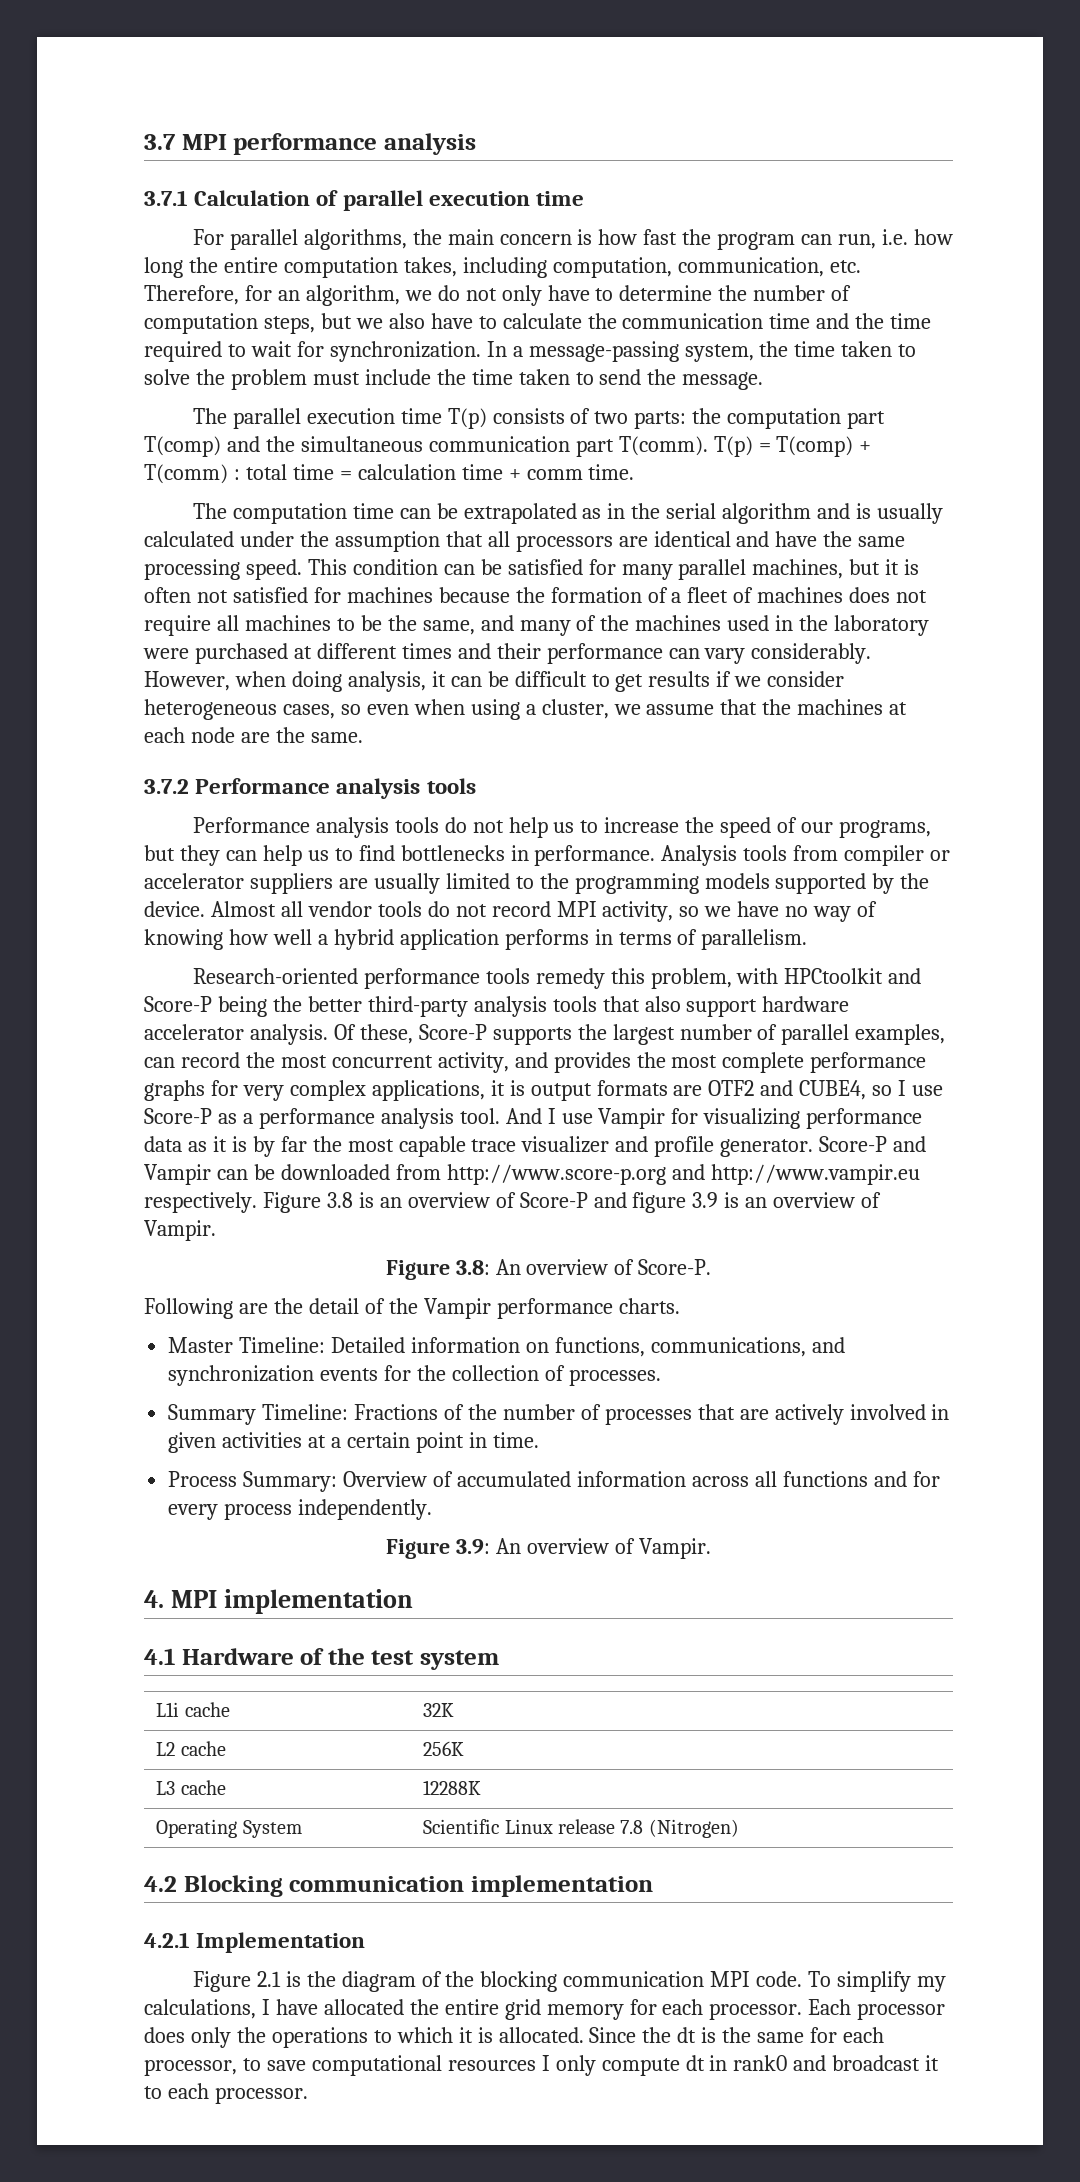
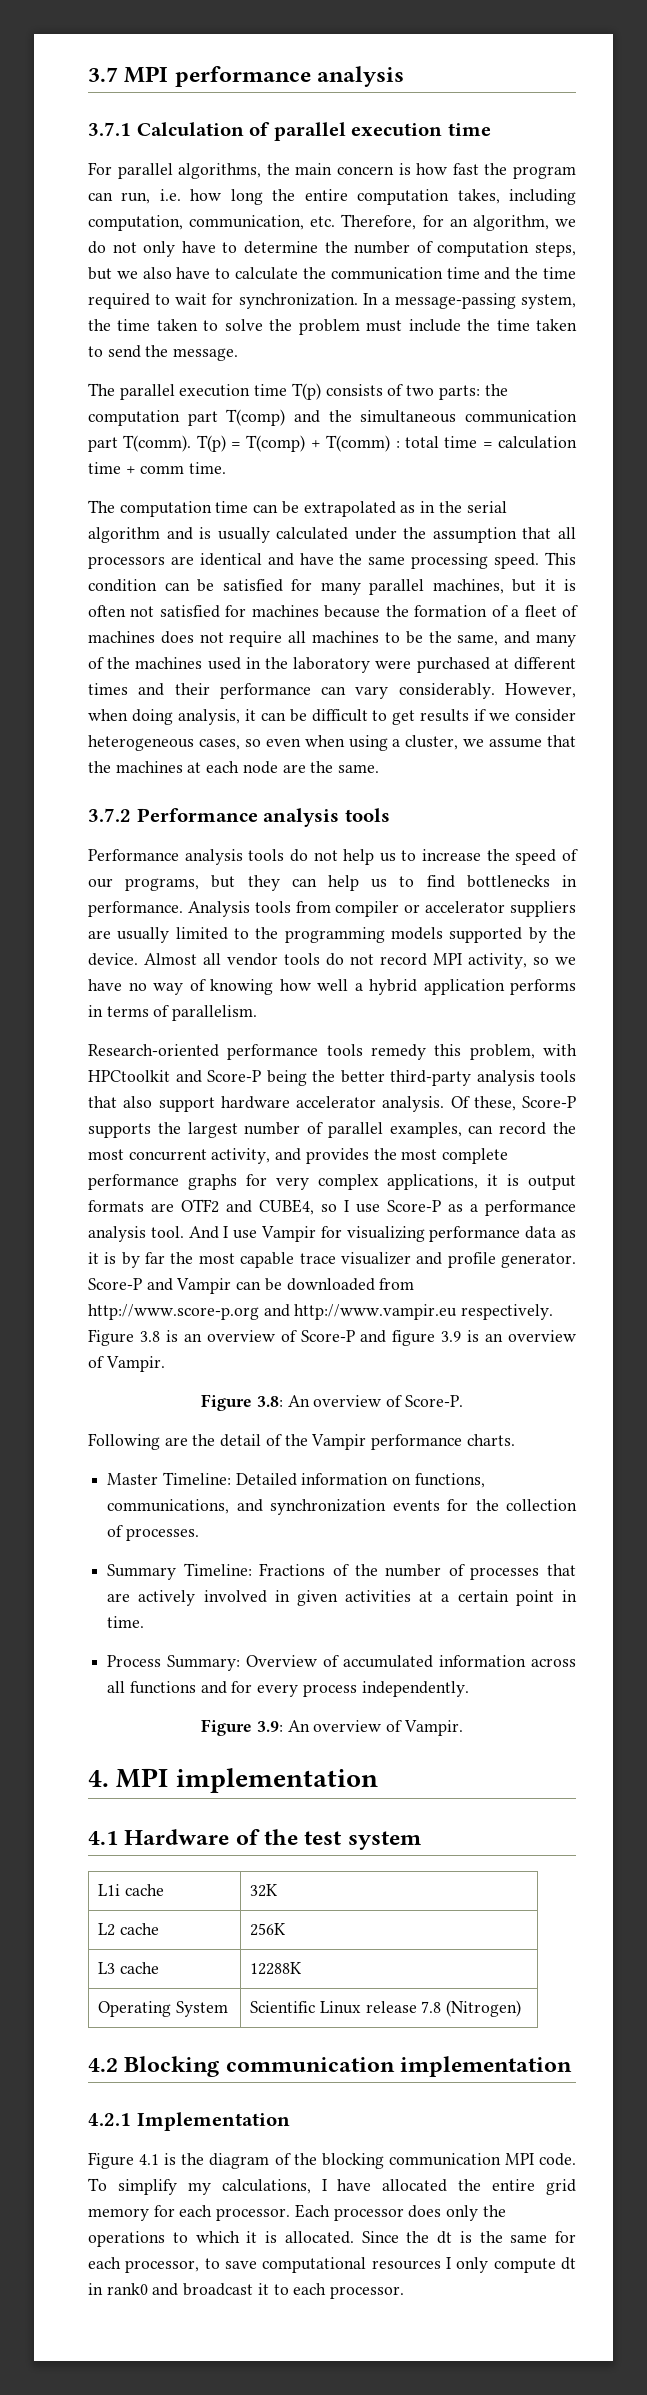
[256,1971,281,1987] 2.1 -> [139,2154,160,2165] 4.1

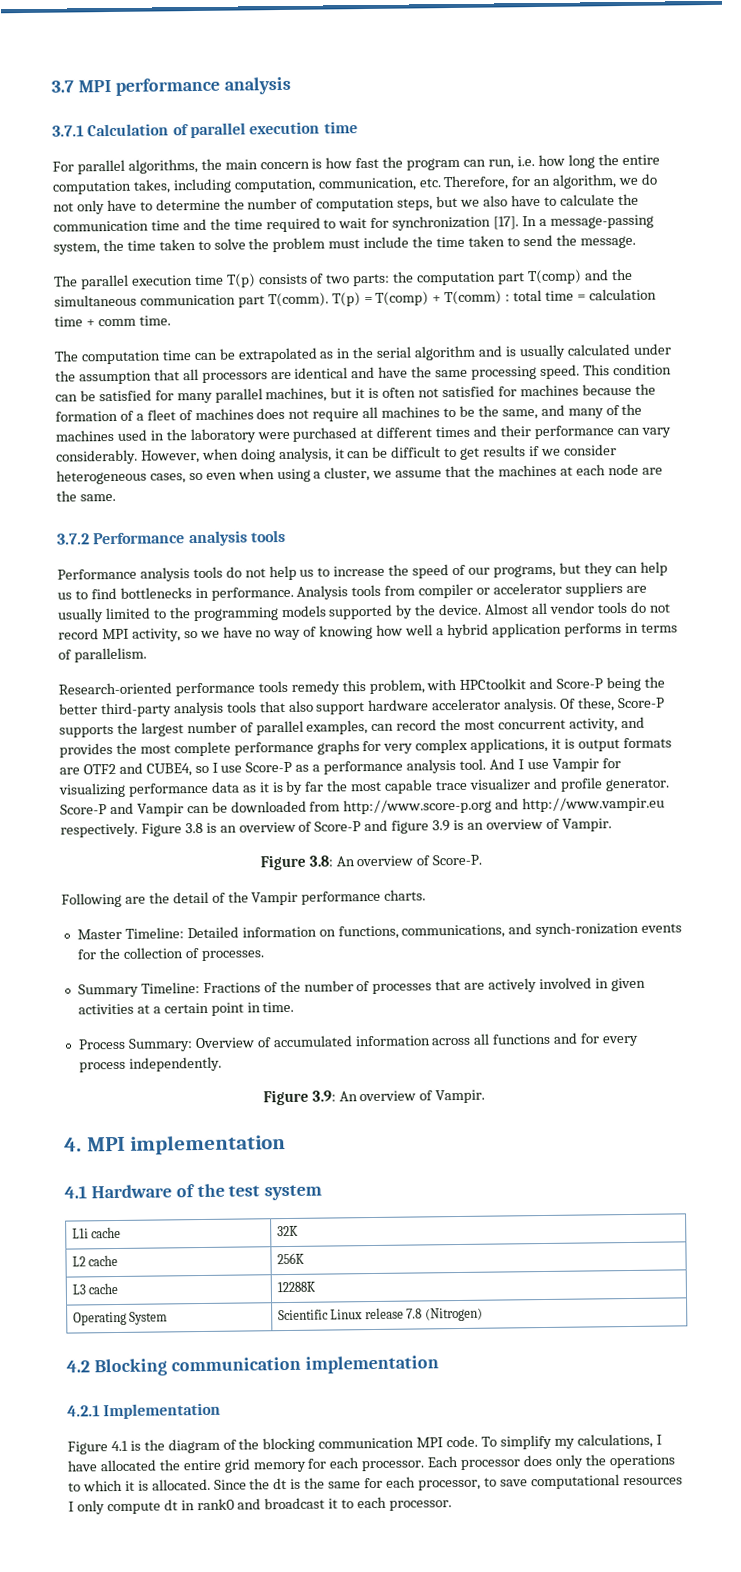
[238,293,358,309] synchronization. -> [392,215,520,231] synchronization [17].
[270,1499,387,1515] synchronization -> [535,921,640,938] synch-ronization

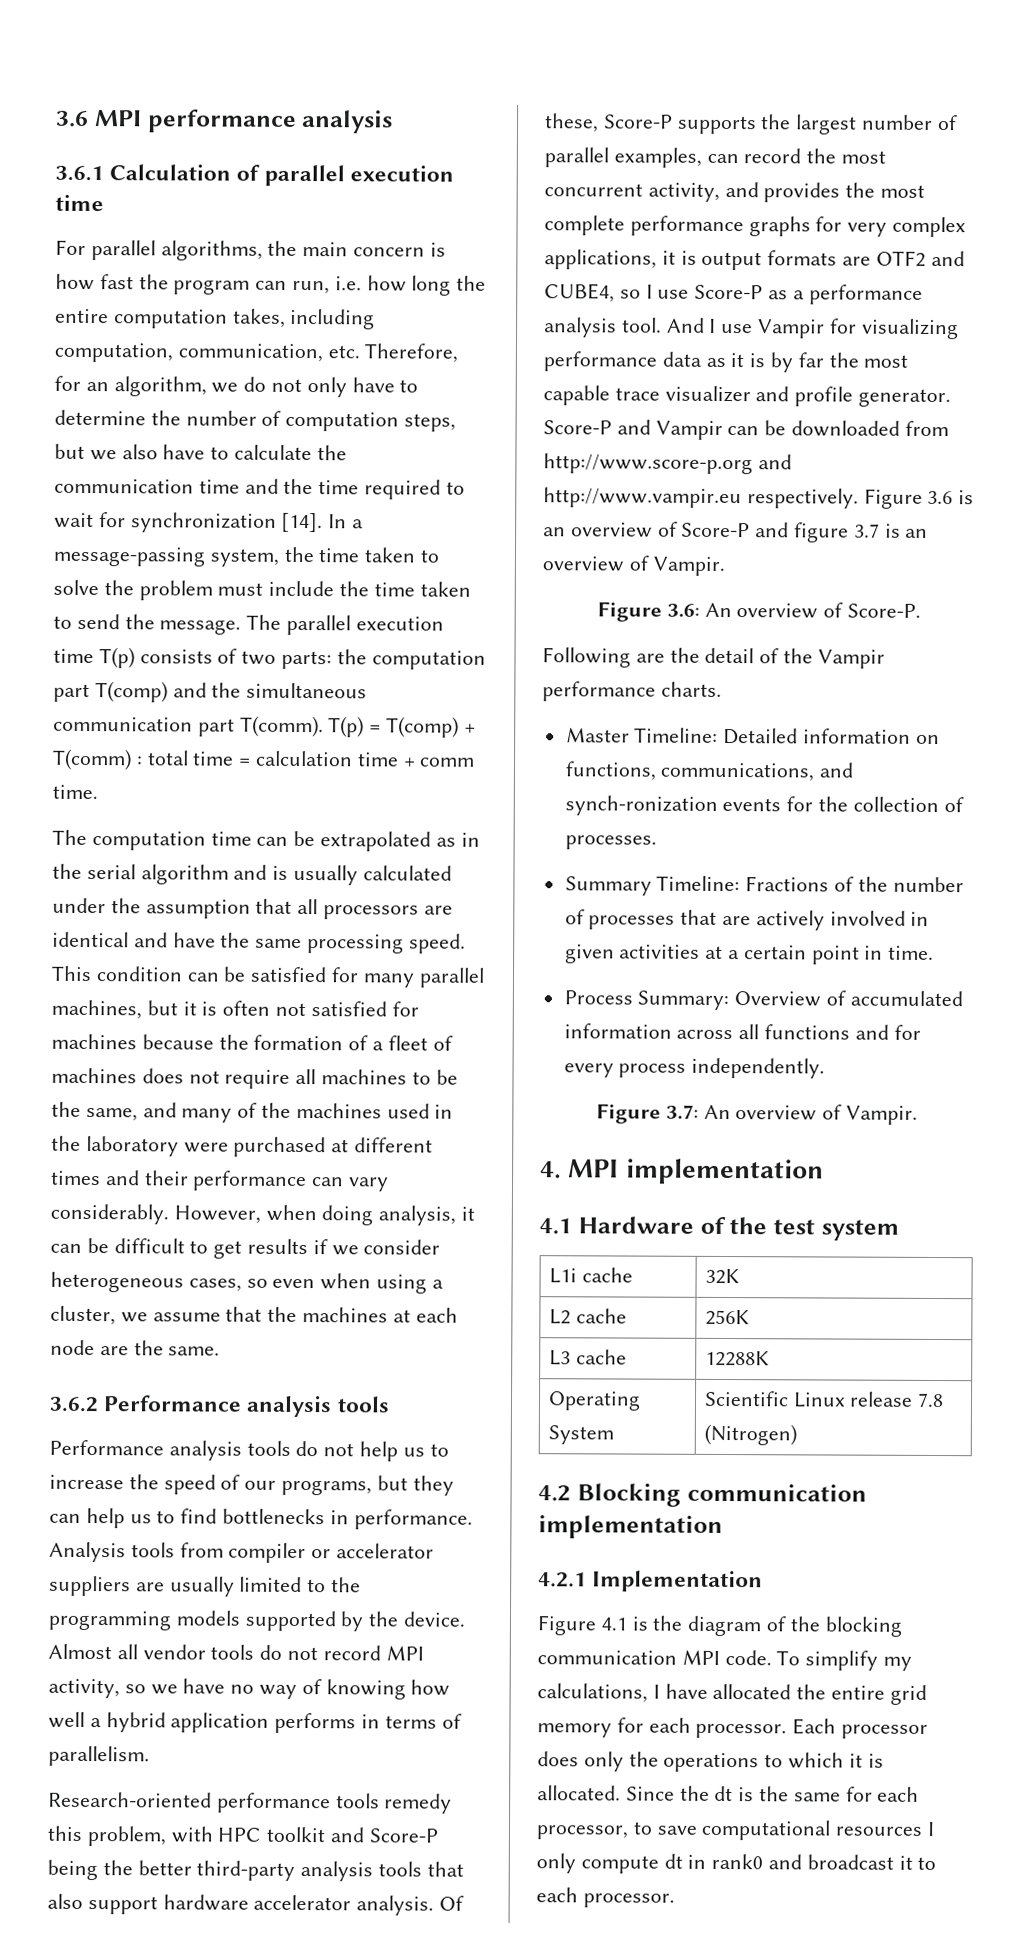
[51,80,74,93] 3.7 -> [55,110,89,127] 3.6
[52,125,84,137] 3.7.1 -> [55,165,104,182] 3.6.1
[493,216,520,230] [17]. -> [281,512,324,533] [14].
(636, 242) // -> (242, 627) none
[57,533,90,545] 3.7.2 -> [49,1396,99,1413] 3.6.2
[459,678,527,690] HPCtoolkit -> [217,1826,326,1843] HPC toolkit
[184,822,203,834] 3.8 -> [927,490,954,505] 3.6
[432,820,451,832] 3.9 -> [853,523,880,538] 3.7
[308,855,333,867] 3.8: -> [666,603,700,618] 3.6:
[311,1090,336,1102] 3.9: -> [665,1104,699,1120] 3.7:

